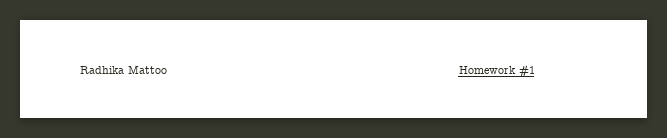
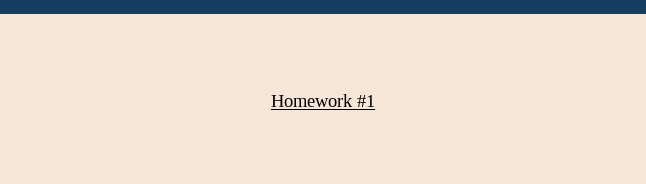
[80,65,167,74] Radhika Mattoo // -> (271, 100) none

